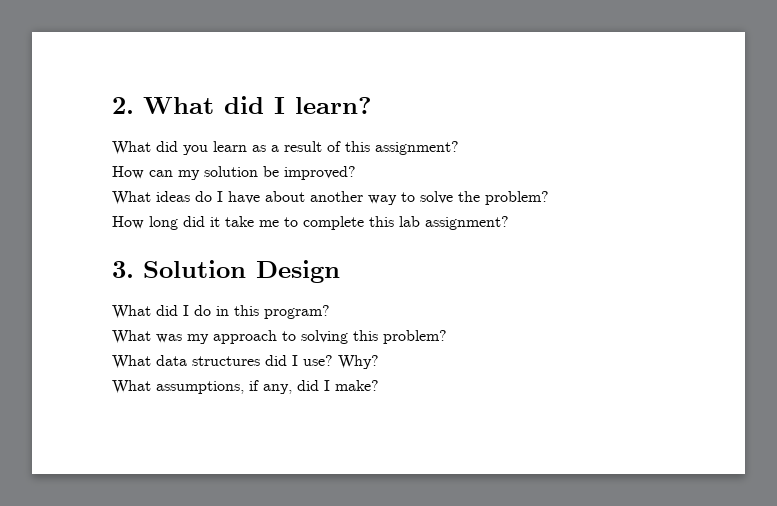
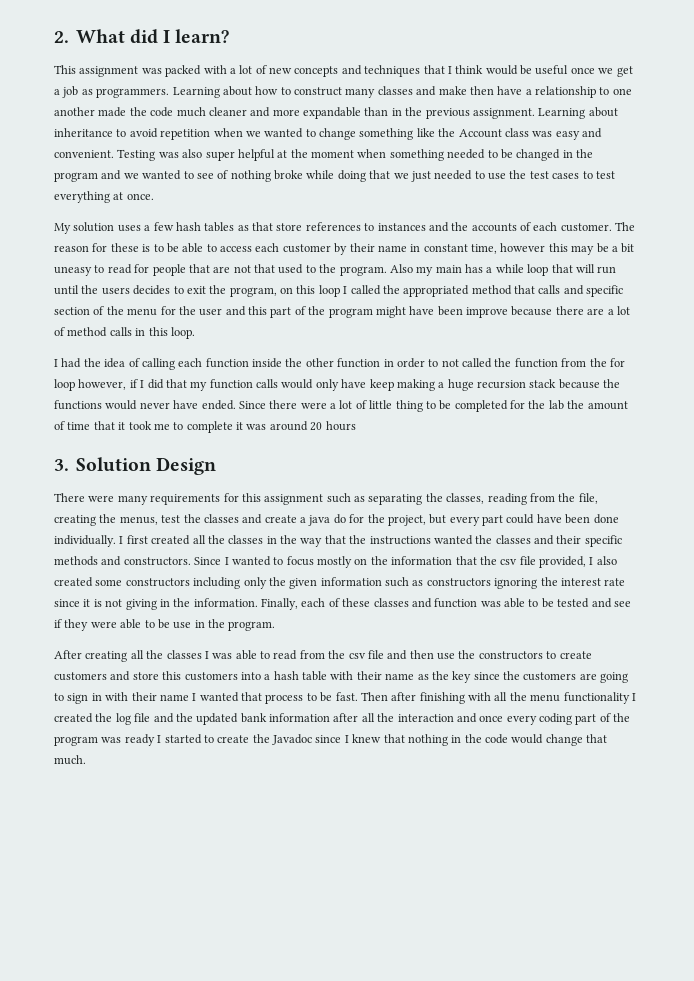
[112,141,459,155] [112,166,356,180] [112,191,549,205] [112,216,509,230] [112,260,340,283] [112,305,330,319] [112,330,447,344] [112,355,379,369] [112,380,379,394] What did you learn as a result of this assignment? // How can my solution be improved? // What ideas do I have about another way to solve the problem? // How long did it take me to complete this lab assignment? // 3. Solution Design // What did I do in this program? // What was my approach to solving this problem? // What data structures did I use? Why? // What assumptions, if any, did I make? -> [54,65,633,77] [54,86,632,98] [54,107,618,119] [54,128,602,140] [54,149,593,161] [54,170,615,182] [54,191,154,203] [54,222,636,234] [54,243,635,255] [54,264,617,276] [54,285,624,297] [54,306,630,318] [54,327,195,339] [54,358,625,370] [54,379,621,391] [54,400,628,412] [54,421,356,433] [54,457,216,475] [54,493,598,505] [54,514,619,526] [54,535,622,547] [54,556,617,568] [54,577,626,589] [54,598,631,610] [54,619,276,631] [54,650,592,662] [54,671,629,683] [54,692,636,704] [54,713,631,725] [54,734,608,746] [54,755,86,765] This assignment was packed with a lot of new concepts and techniques that I think would be useful once we get a job as programmers. Learning about how to construct many classes and make then have a relationship to one another made the code much cleaner and more expandable than in the previous assignment. Learning about inheritance to avoid repetition when we wanted to change something like the Account class was easy and convenient. Testing was also super helpful at the moment when something needed to be changed in the program and we wanted to see of nothing broke while doing that we just needed to use the test cases to test everything at once. // My solution uses a few hash tables as that store references to instances and the accounts of each customer. The reason for these is to be able to access each customer by their name in constant time, however this may be a bit uneasy to read for people that are not that used to the program. Also my main has a while loop that will run until the users decides to exit the program, on this loop I called the appropriated method that calls and specific section of the menu for the user and this part of the program might have been improve because there are a lot of method calls in this loop. // I had the idea of calling each function inside the other function in order to not called the function from the for loop however, if I did that my function calls would only have keep making a huge recursion stack because the functions would never have ended. Since there were a lot of little thing to be completed for the lab the amount of time that it took me to complete it was around 20 hours // 3. Solution Design // There were many requirements for this assignment such as separating the classes, reading from the file, creating the menus, test the classes and create a java do for the project, but every part could have been done individually. I first created all the classes in the way that the instructions wanted the classes and their specific methods and constructors. Since I wanted to focus mostly on the information that the csv file provided, I also created some constructors including only the given information such as constructors ignoring the interest rate since it is not giving in the information. Finally, each of these classes and function was able to be tested and see if they were able to be use in the program. // After creating all the classes I was able to read from the csv file and then use the constructors to create customers and store this customers into a hash table with their name as the key since the customers are going to sign in with their name I wanted that process to be fast. Then after finishing with all the menu functionality I created the log file and the updated bank information after all the interaction and once every coding part of the program was ready I started to create the Javadoc since I knew that nothing in the code would change that much.

